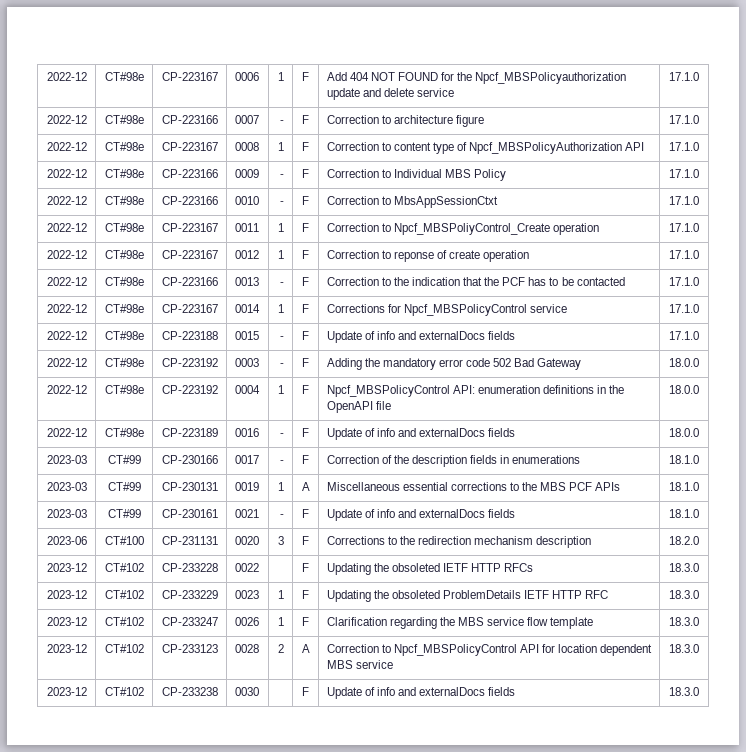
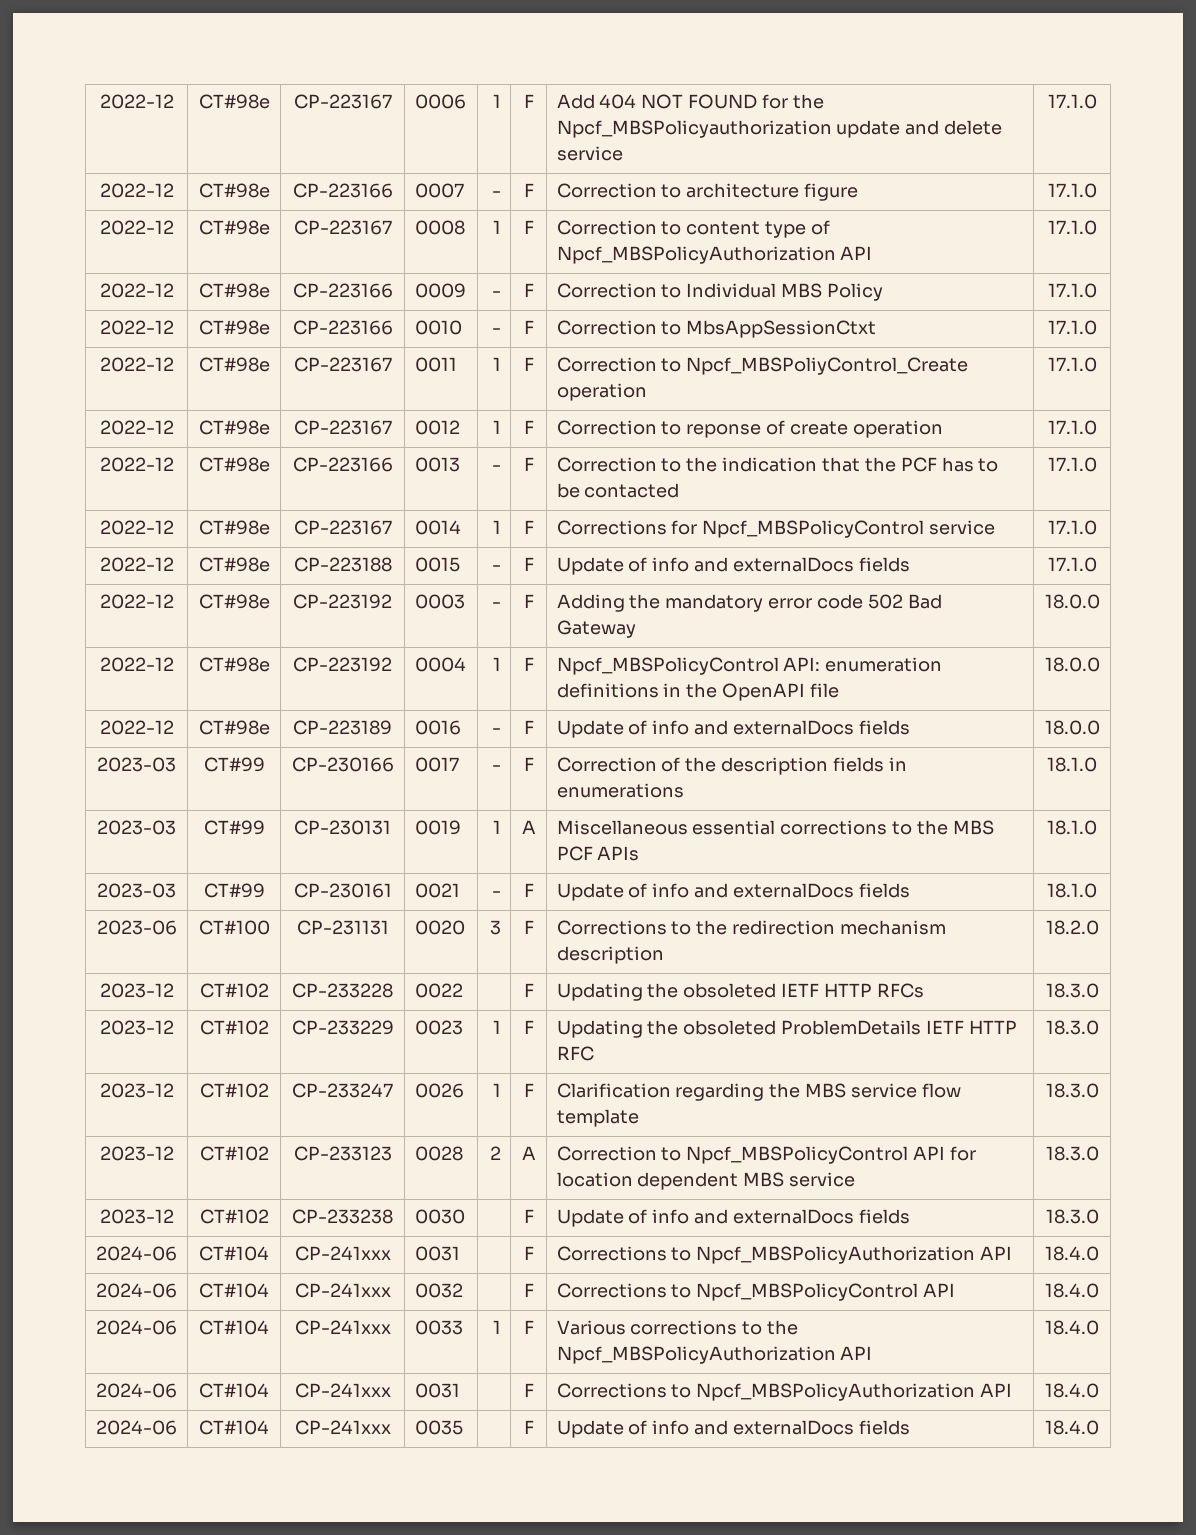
(699, 691) none -> [96,1246,177,1261] [199,1246,269,1261] [294,1246,391,1261] [414,1246,460,1261] [523,1246,534,1260] [556,1246,1013,1264] [1045,1246,1099,1261] [96,1283,177,1298] [199,1283,269,1298] [294,1283,391,1298] [414,1283,463,1298] [523,1283,534,1297] [556,1283,956,1301] [1045,1283,1099,1298] [96,1320,177,1335] [199,1320,269,1335] [294,1320,391,1335] [414,1320,463,1335] [492,1320,501,1334] [523,1320,534,1334] [556,1320,799,1335] [556,1346,873,1364] [1045,1320,1099,1335] [96,1383,177,1398] [199,1383,269,1398] [294,1383,391,1398] [414,1383,460,1398] [523,1383,534,1397] [556,1383,1013,1401] [1045,1383,1099,1398] [96,1420,177,1435] [199,1420,269,1435] [294,1420,391,1435] [414,1420,463,1435] [523,1420,534,1434] [556,1420,910,1438] [1045,1420,1099,1435] // 2024-06 | CT#104 | CP-241xxx | 0031 | | F | Corrections to Npcf_MBSPolicyAuthorization API | 18.4.0 // 2024-06 | CT#104 | CP-241xxx | 0032 | | F | Corrections to Npcf_MBSPolicyControl API | 18.4.0 // 2024-06 | CT#104 | CP-241xxx | 0033 | 1 | F | Various corrections to the Npcf_MBSPolicyAuthorization API | 18.4.0 // 2024-06 | CT#104 | CP-241xxx | 0031 | | F | Corrections to Npcf_MBSPolicyAuthorization API | 18.4.0 // 2024-06 | CT#104 | CP-241xxx | 0035 | | F | Update of info and externalDocs fields | 18.4.0

